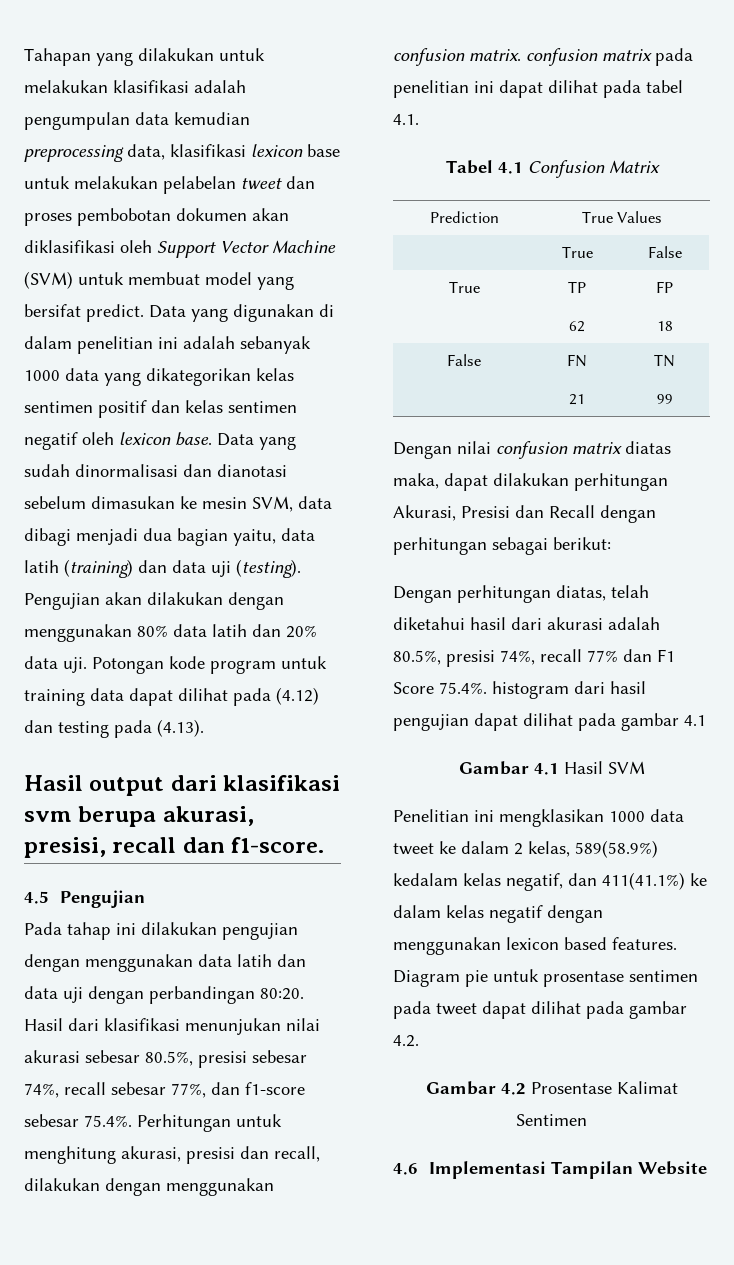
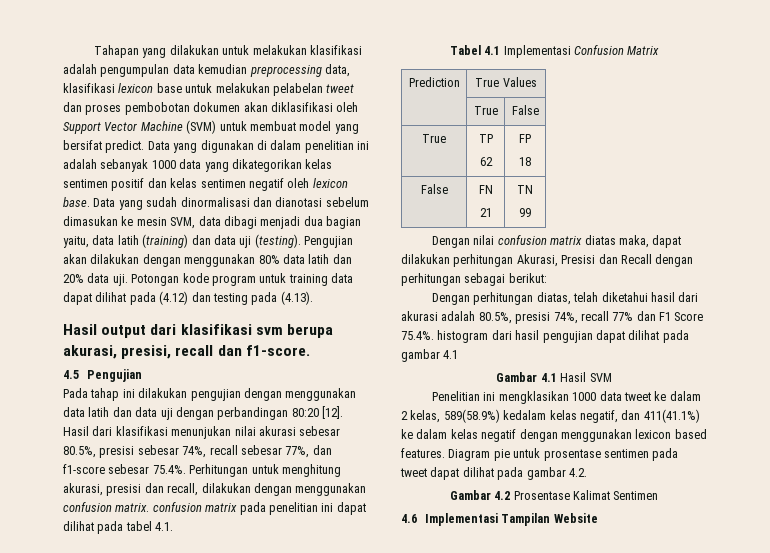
[260,988,304,1000] 80:20. -> [291,406,343,419] 80:20 [12].
(523, 168) none -> [503,45,571,58] Implementasi

